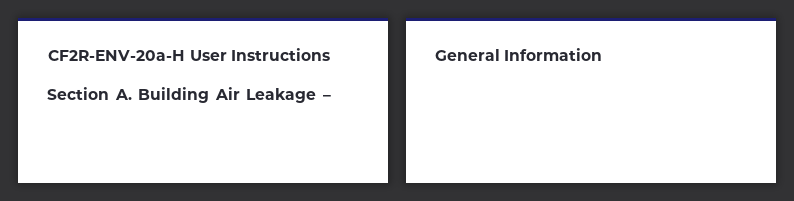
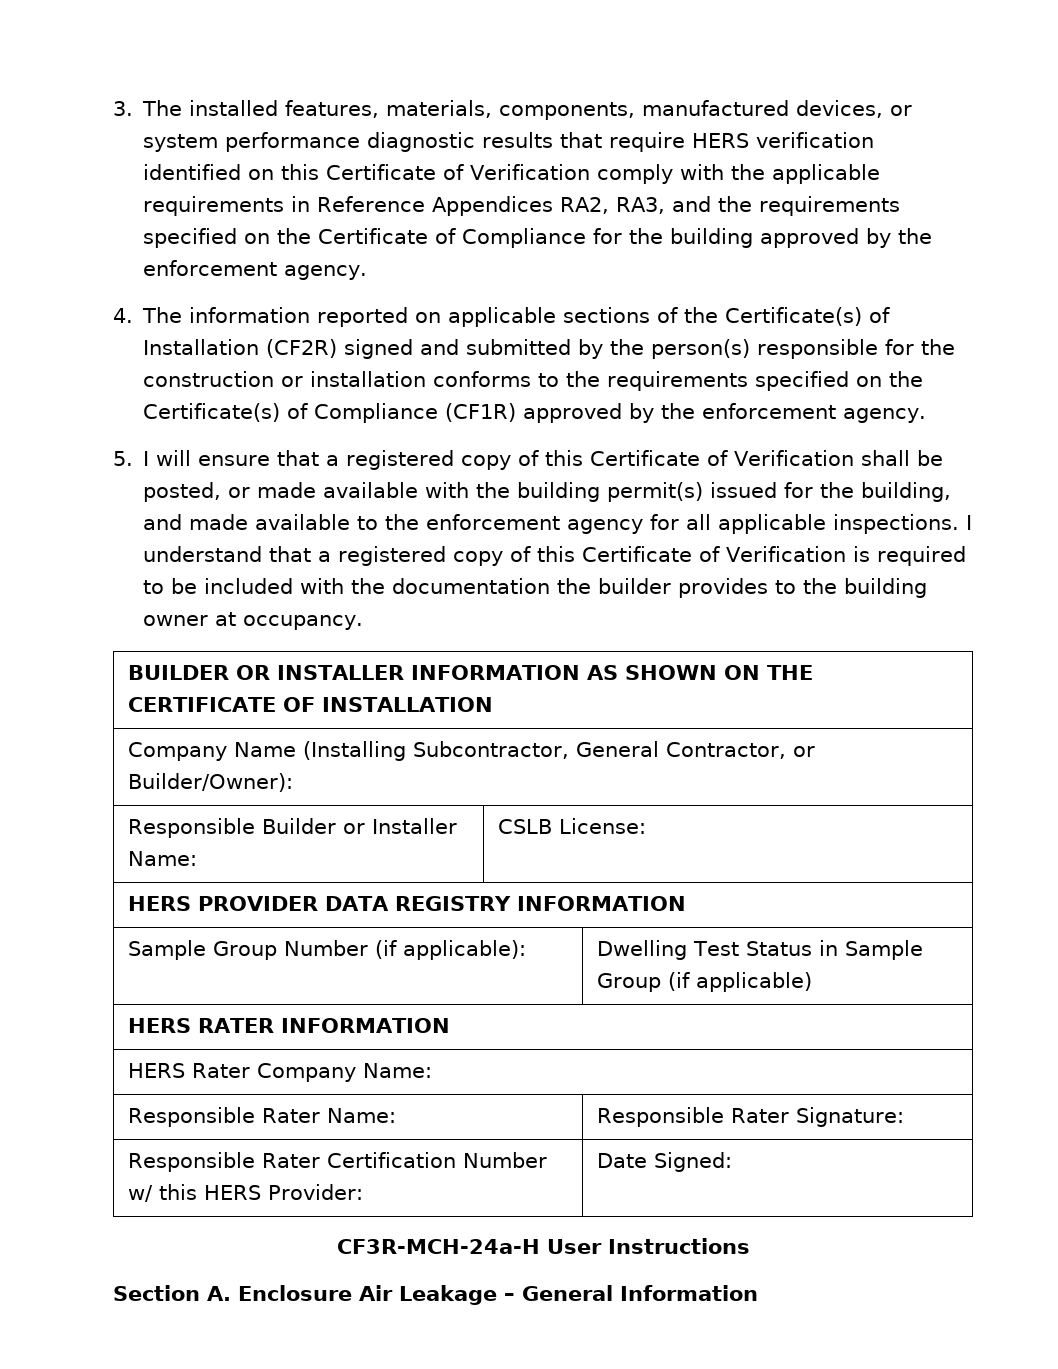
[48,50,186,61] CF2R-ENV-20a-H -> [113,100,913,120] [143,132,875,152] [143,164,881,184] [143,196,901,216] [143,228,933,248] [143,260,368,280] [113,307,891,327] [143,339,956,359] [143,371,924,391] [143,403,927,423] [113,450,944,470] [143,482,952,502] [143,514,973,534] [143,546,967,566] [143,578,928,598] [143,612,364,630] [127,665,813,680] [127,697,493,712] [127,741,815,761] [127,773,293,792] [127,818,457,838] [127,851,197,866] [497,818,646,834] [127,896,686,911] [127,940,526,960] [596,940,923,960] [596,972,812,992] [127,1018,450,1033] [127,1063,432,1082] [127,1107,396,1127] [596,1107,904,1127] [127,1152,547,1172] [127,1184,363,1202] [596,1152,732,1172] [337,1239,540,1254] 3. The installed features, materials, components, manufactured devices, or system performance diagnostic results that require HERS verification identified on this Certificate of Verification comply with the applicable requirements in Reference Appendices RA2, RA3, and the requirements specified on the Certificate of Compliance for the building approved by the enforcement agency. // 4. The information reported on applicable sections of the Certificate(s) of Installation (CF2R) signed and submitted by the person(s) responsible for the construction or installation conforms to the requirements specified on the Certificate(s) of Compliance (CF1R) approved by the enforcement agency. // 5. I will ensure that a registered copy of this Certificate of Verification shall be posted, or made available with the building permit(s) issued for the building, and made available to the enforcement agency for all applicable inspections. I understand that a registered copy of this Certificate of Verification is required to be included with the documentation the builder provides to the building owner at occupancy. // BUILDER OR INSTALLER INFORMATION AS SHOWN ON THE CERTIFICATE OF INSTALLATION // Company Name (Installing Subcontractor, General Contractor, or Builder/Owner): // Responsible Builder or Installer Name: | CSLB License: // HERS PROVIDER DATA REGISTRY INFORMATION // Sample Group Number (if applicable): | Dwelling Test Status in Sample Group (if applicable) // HERS RATER INFORMATION // HERS Rater Company Name: // Responsible Rater Name: | Responsible Rater Signature: // Responsible Rater Certification Number w/ this HERS Provider: | Date Signed: // CF3R-MCH-24a-H
[138,87,210,103] Building -> [238,1285,352,1301] Enclosure

